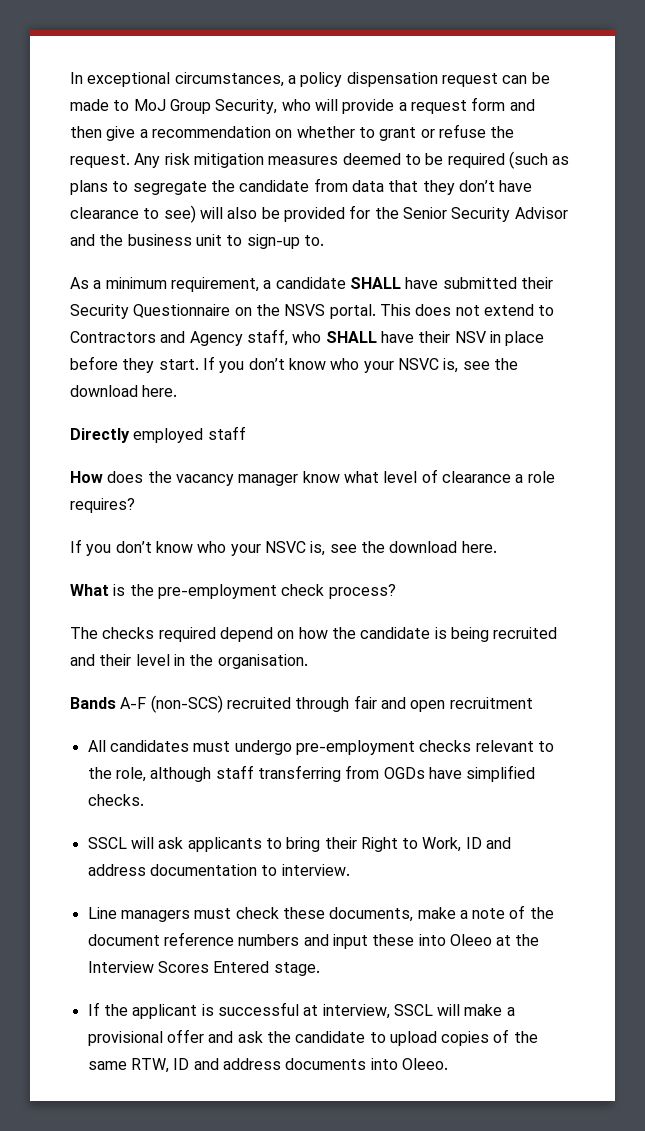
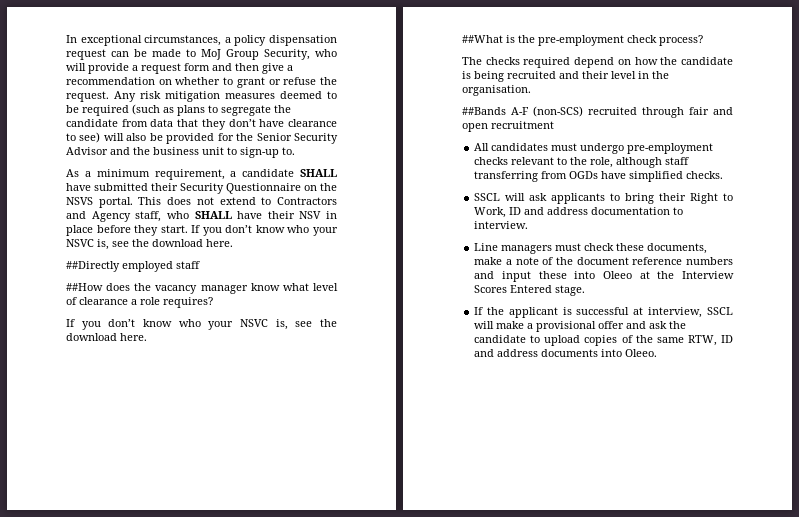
[70,428,130,443] Directly -> [66,261,120,272] ##Directly
[70,471,103,483] How -> [66,283,103,291] ##How
[70,584,109,596] What -> [462,35,503,43] ##What
[70,697,116,709] Bands -> [462,107,506,115] ##Bands

